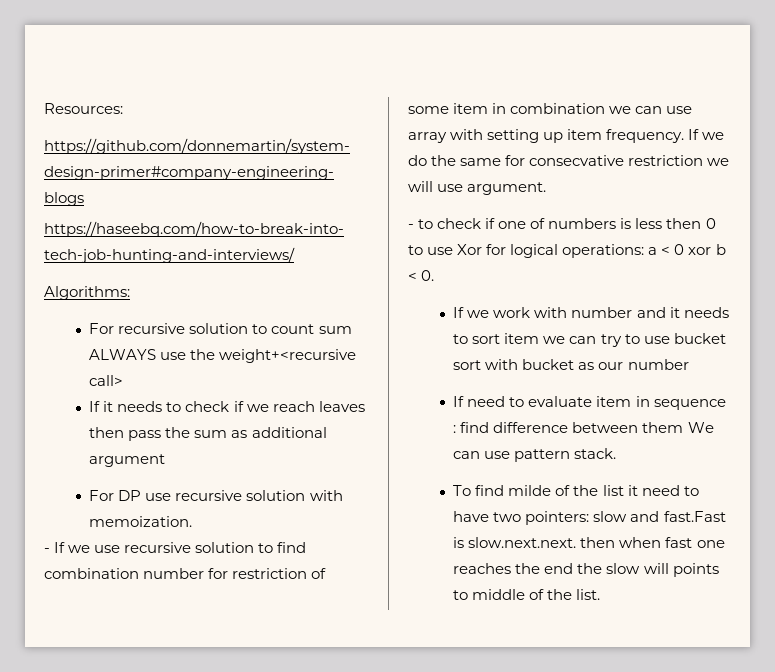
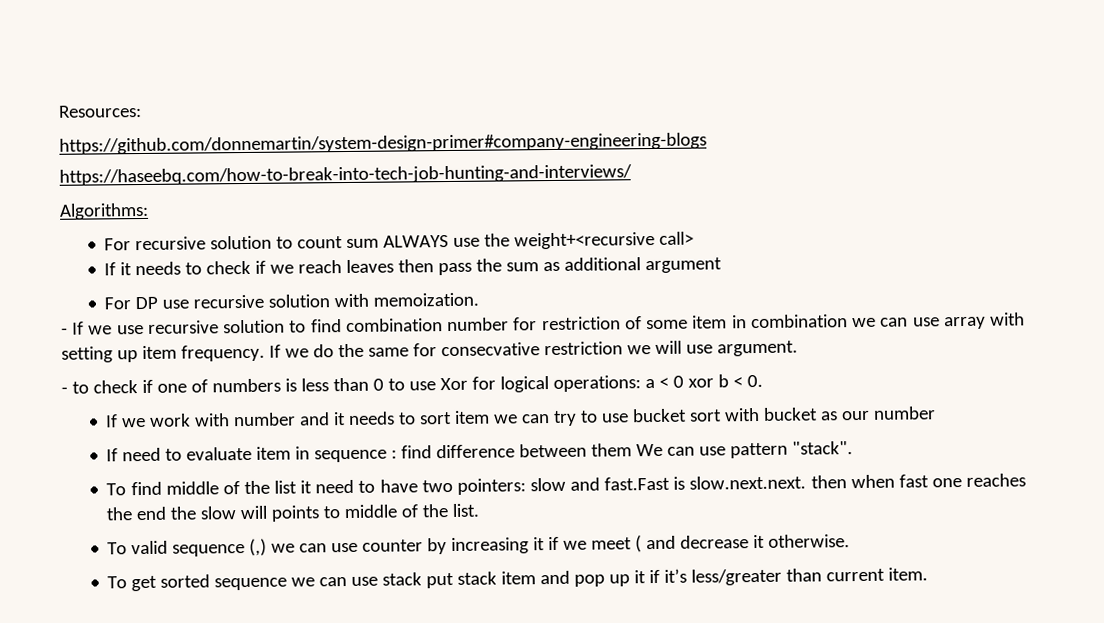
[666,218,702,229] then -> [332,377,369,392] than
[574,448,617,459] stack. -> [792,441,854,455] "stack".
[508,485,552,496] milde -> [165,481,219,495] middle
(601, 594) none -> [107,534,851,557] [107,567,929,592] // To valid sequence (,) we can use counter by increasing it if we meet ( and decrease it otherwise. // To get sorted sequence we can use stack put stack item and pop up it if it’s less/greater than current item.

